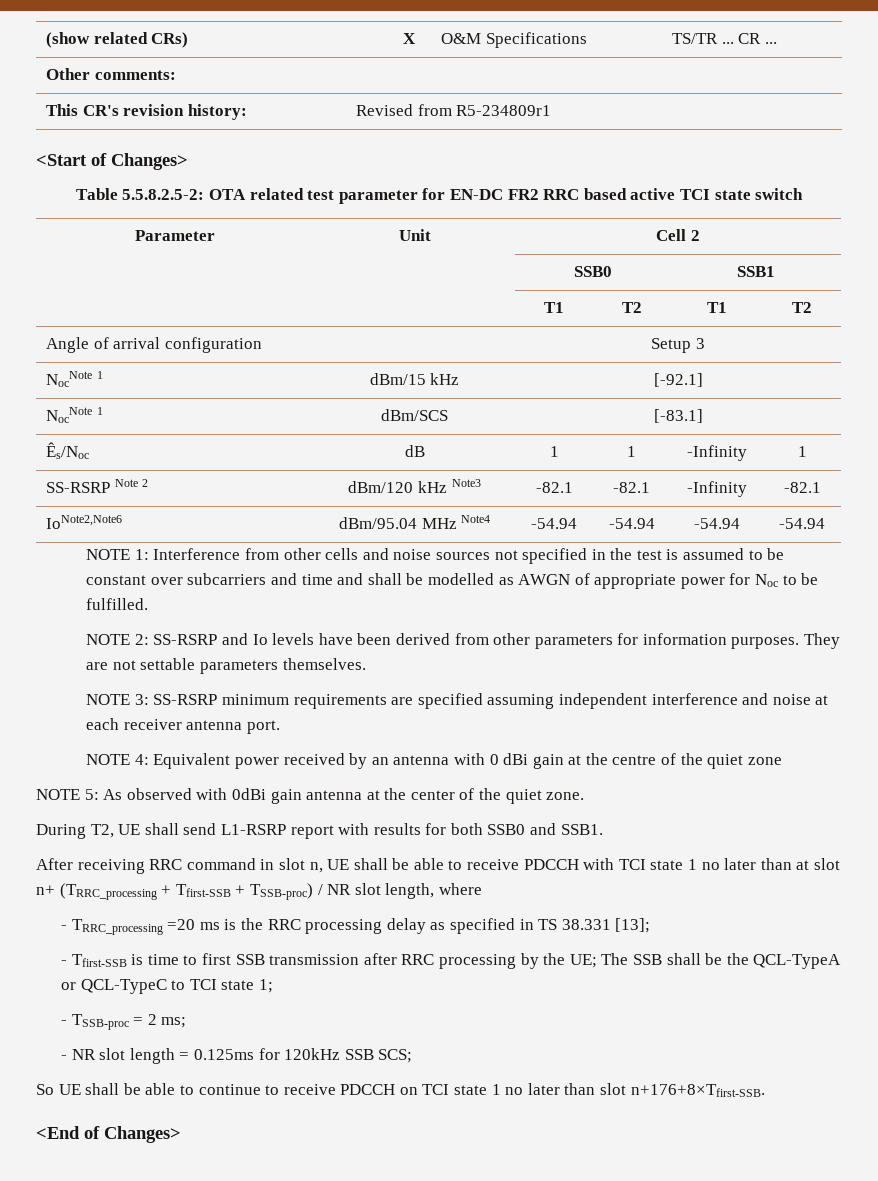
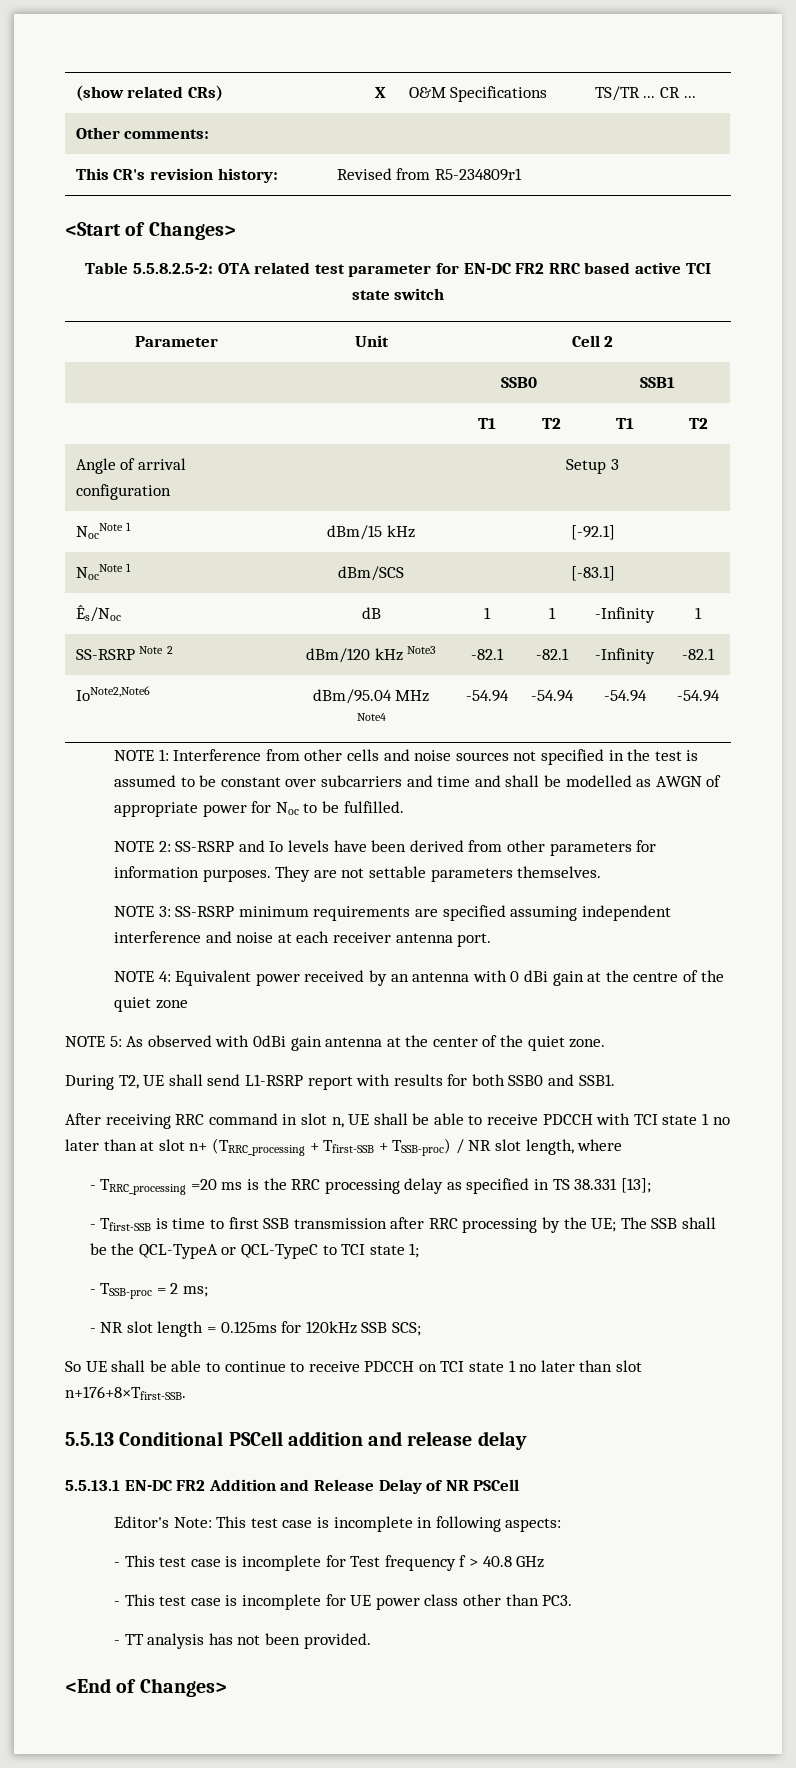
(765, 1090) none -> [65,1431,527,1450] [65,1479,520,1494] [114,1516,562,1532] [114,1555,545,1571] [114,1594,573,1610] [114,1633,371,1649] // 5.5.13 Conditional PSCell addition and release delay // 5.5.13.1 EN-DC FR2 Addition and Release Delay of NR PSCell // Editor's Note: This test case is incomplete in following aspects: // - This test case is incomplete for Test frequency f > 40.8 GHz // - This test case is incomplete for UE power class other than PC3. // - TT analysis has not been provided.

